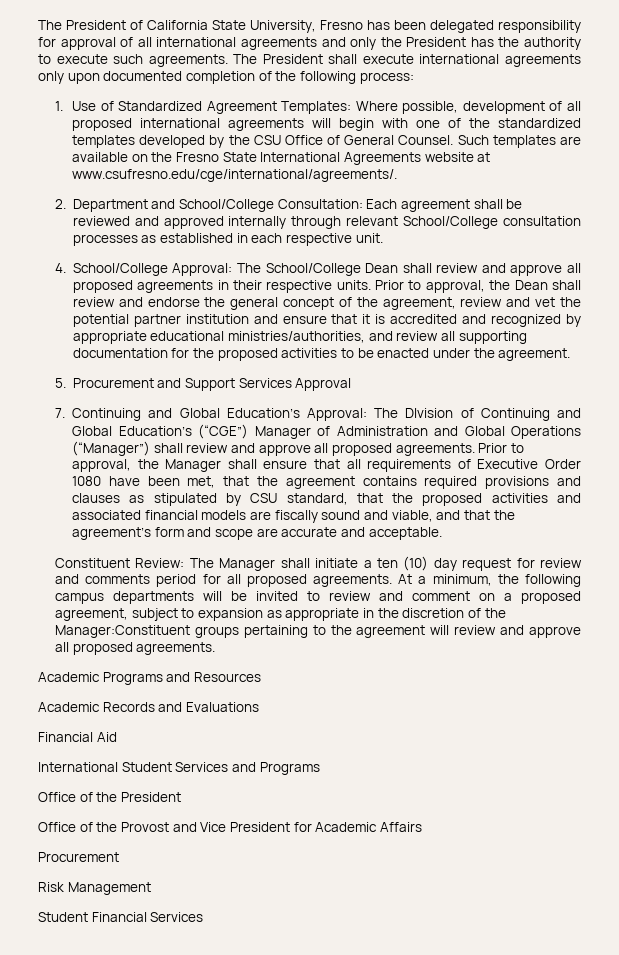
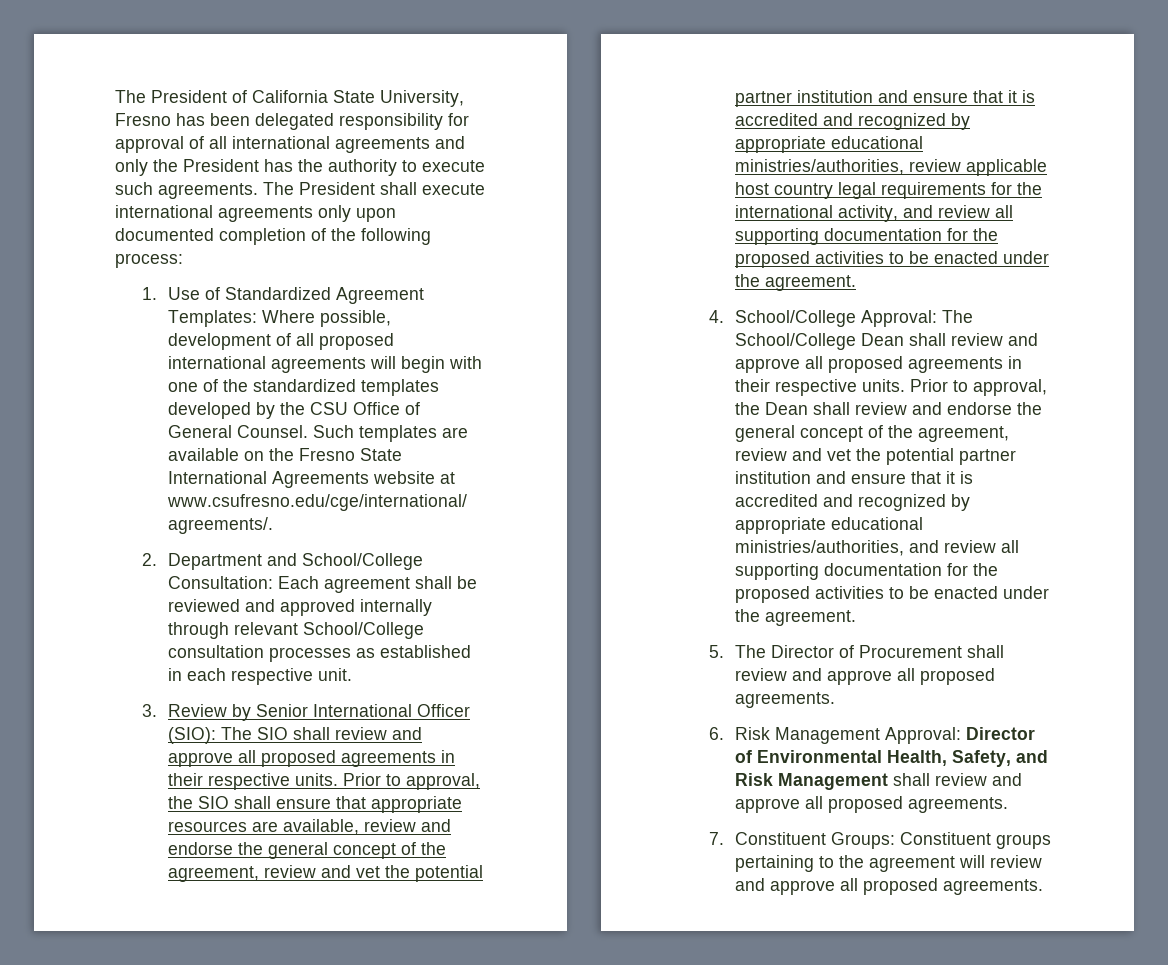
(383, 238) none -> [141,704,471,721] [168,727,423,744] [168,750,456,767] [168,773,481,790] [168,796,463,813] [168,819,452,835] [168,842,447,859] [168,865,484,882] [735,90,1036,107] [735,113,971,130] [735,136,924,153] [735,159,1048,176] [735,182,1043,199] [735,205,1014,222] [735,228,999,245] [735,251,1050,268] [735,274,857,291] // 3. Review by Senior International Officer (SIO): The SIO shall review and approve all proposed agreements in their respective units. Prior to approval, the SIO shall ensure that appropriate resources are available, review and endorse the general concept of the agreement, review and vet the potential partner institution and ensure that it is accredited and recognized by appropriate educational ministries/authorities, review applicable host country legal requirements for the international activity, and review all supporting documentation for the proposed activities to be enacted under the agreement.
[72,378,352,391] [55,408,581,421] [72,424,581,439] [72,441,524,456] [72,459,581,472] [72,476,581,489] [72,493,581,506] [72,510,515,523] [72,527,442,540] [55,556,583,571] [55,574,581,587] [55,591,581,604] [55,608,506,621] [55,625,191,638] Procurement and Support Services Approval // 7. Continuing and Global Education’s Approval: The DIvision of Continuing and Global Education’s (“CGE”) Manager of Administration and Global Operations (“Manager”) shall review and approve all proposed agreements. Prior to approval, the Manager shall ensure that all requirements of Executive Order 1080 have been met, that the agreement contains required provisions and clauses as stipulated by CSU standard, that the proposed activities and associated financial models are fiscally sound and viable, and that the agreement’s form and scope are accurate and acceptable. // Constituent Review: The Manager shall initiate a ten (10) day request for review and comments period for all proposed agreements. At a minimum, the following campus departments will be invited to review and comment on a proposed agreement, subject to expansion as appropriate in the discretion of the Manager:Constituent -> [735,645,1005,658] [735,668,996,685] [735,692,836,708] [708,727,1036,744] [735,750,1049,767] [735,773,1023,790] [735,796,1009,813] [708,832,992,849] The Director of Procurement shall review and approve all proposed agreements. // 6. Risk Management Approval: Director of Environmental Health, Safety, and Risk Management shall review and approve all proposed agreements. // 7. Constituent Groups: Constituent
[38,672,261,685] [38,702,259,712] [38,732,117,742] [38,762,320,775] [38,792,181,802] [38,822,422,832] [38,852,119,862] [38,882,151,895] [38,912,204,922] // Academic Programs and Resources // Academic Records and Evaluations // Financial Aid // International Student Services and Programs // Office of the President // Office of the Provost and Vice President for Academic Affairs // Procurement // Risk Management // Student Financial Services -> (1044, 887) none

